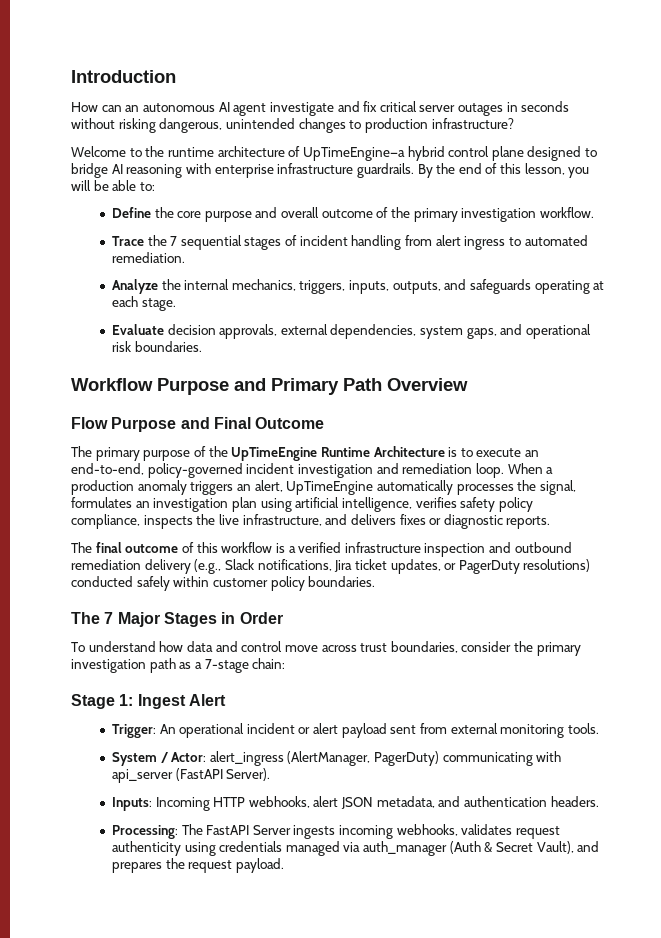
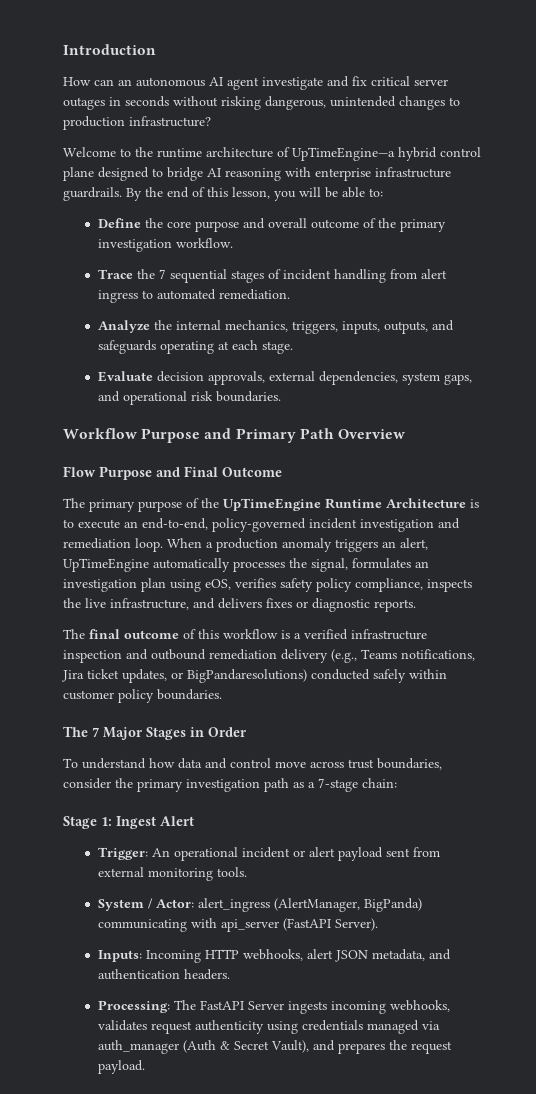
[295,497,412,512] artificial intelligence, -> [205,579,231,590] eOS,
[224,559,254,570] Slack -> [361,649,397,659] Teams
[458,559,591,574] PagerDuty resolutions) -> [187,669,307,683] BigPandaresolutions)
[374,751,440,766] PagerDuty) -> [363,898,422,912] BigPanda)

